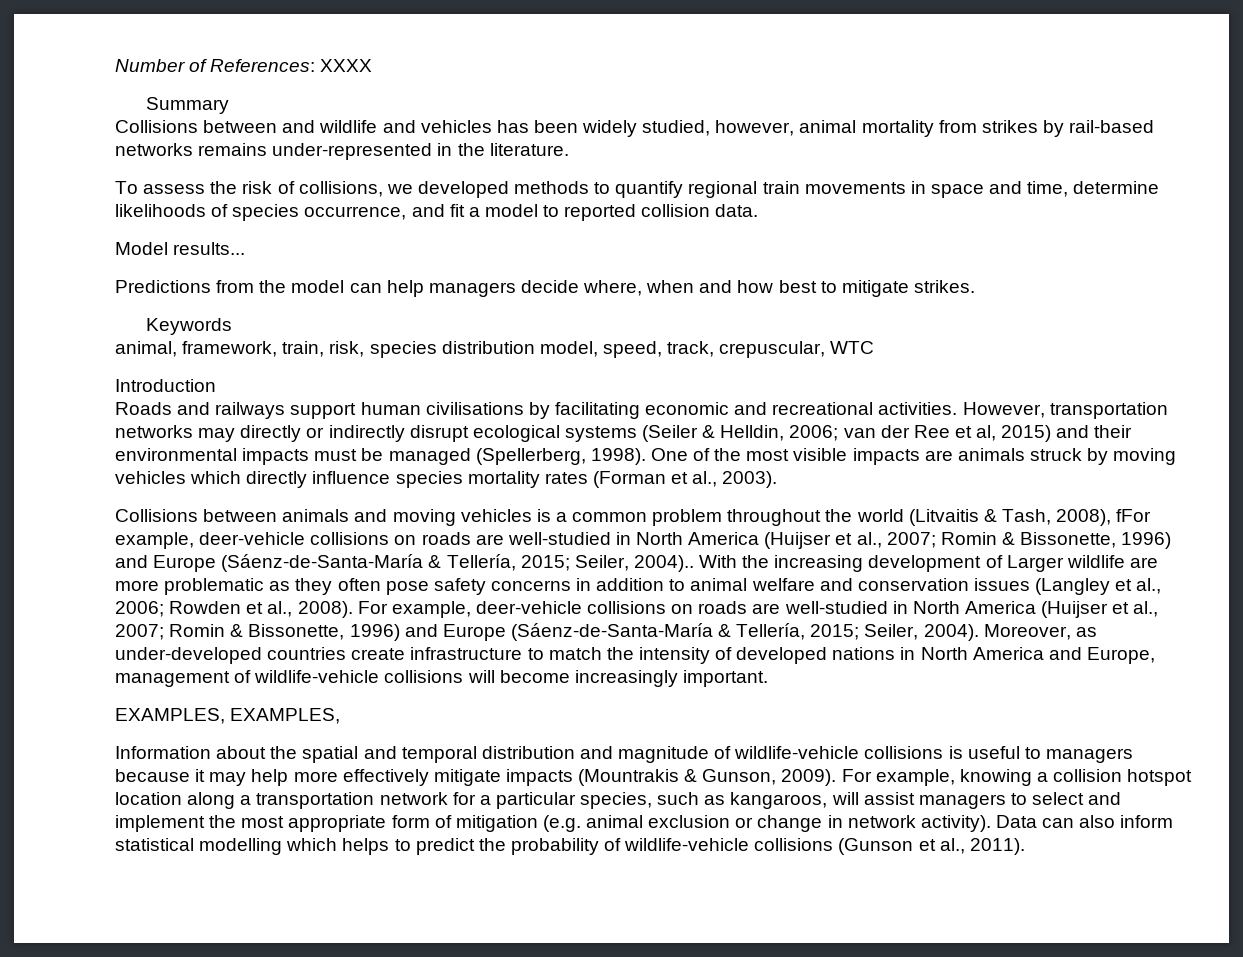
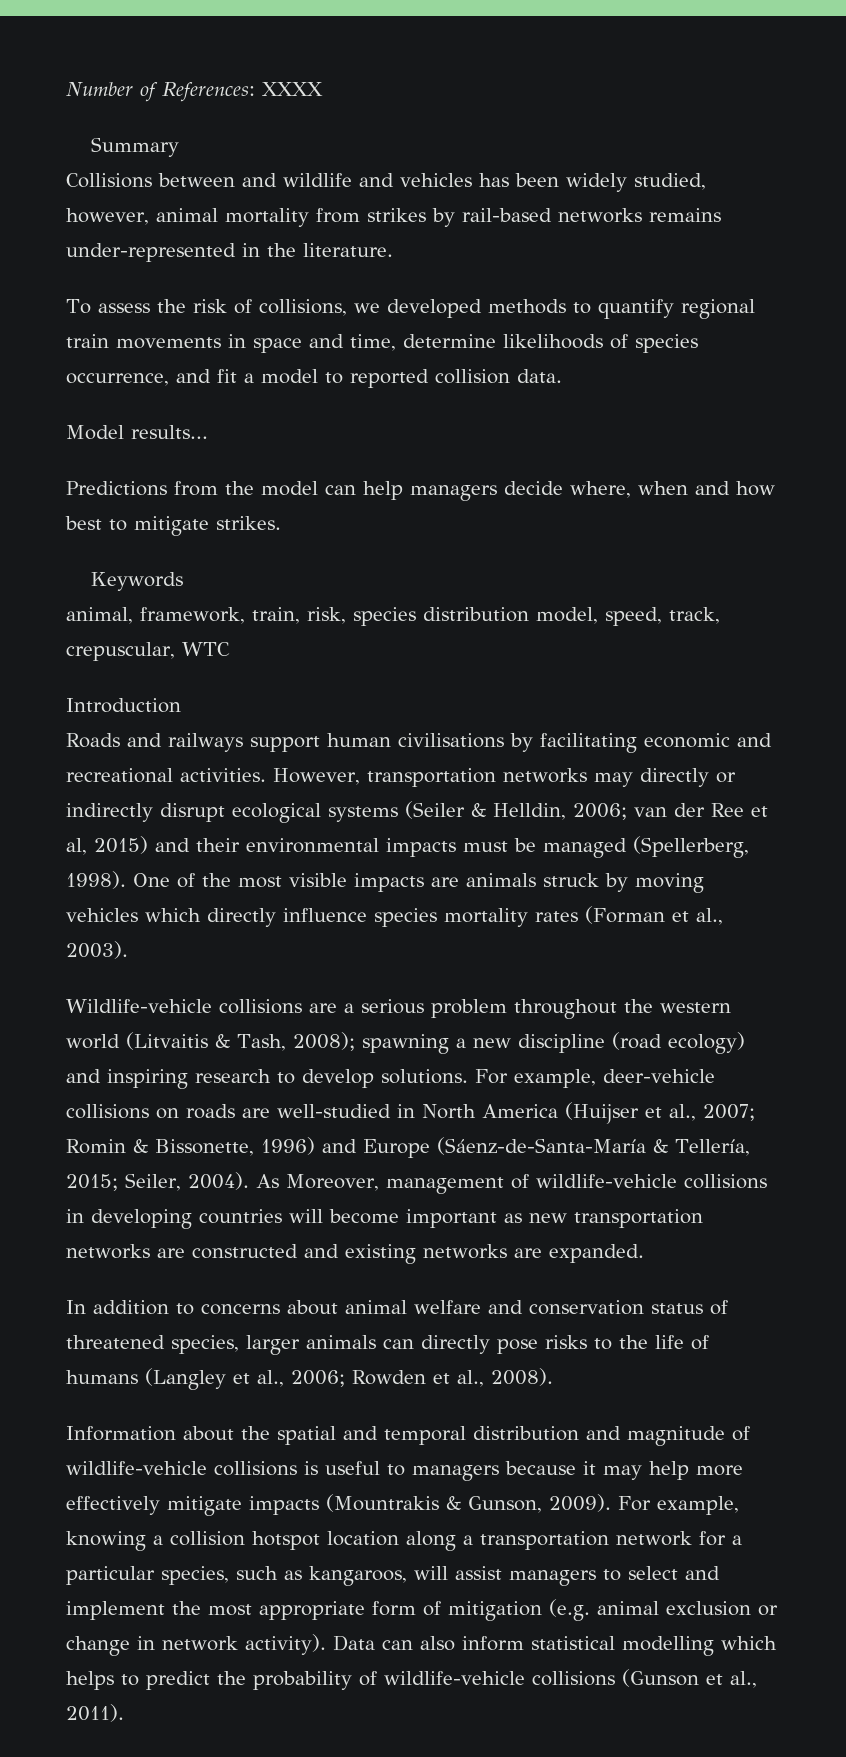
[115,509,648,526] Collisions between animals and moving vehicles is a common -> [66,999,424,1014] Wildlife-vehicle collisions are a serious
(853, 515) none -> [660,1002,731,1013] western
[1056,509,1152,526] [115,532,1172,549] [115,554,1158,572] [115,578,1162,595] [115,601,353,618] 2008), fFor example, deer-vehicle collisions on roads are well-studied in North America (Huijser et al., 2007; Romin & Bissonette, 1996) and Europe (Sáenz-de-Santa-María & Tellería, 2015; Seiler, 2004).. With the increasing development of Larger wildlife are more problematic as they often pose safety concerns in addition to animal welfare and conservation issues (Langley et al., 2006; Rowden et al., 2008). -> [292,1032,745,1054] [66,1069,468,1089] 2008); spawning a new discipline (road ecology) and inspiring research to develop solutions.
[983,624,1097,640] [115,647,1155,664] [115,670,768,687] [115,708,341,724] Moreover, as under-developed countries create infrastructure to match the intensity of developed nations in North America and Europe, management of wildlife-vehicle collisions will become increasingly important. // EXAMPLES, EXAMPLES, -> [255,1174,767,1194] [66,1209,703,1229] [66,1244,644,1264] [66,1300,728,1315] [66,1335,709,1355] [66,1368,553,1390] As Moreover, management of wildlife-vehicle collisions in developing countries will become important as new transportation networks are constructed and existing networks are expanded. // In addition to concerns about animal welfare and conservation status of threatened species, larger animals can directly pose risks to the life of humans (Langley et al., 2006; Rowden et al., 2008).

